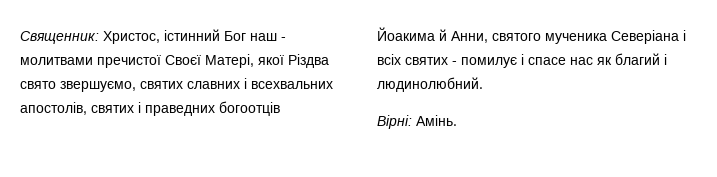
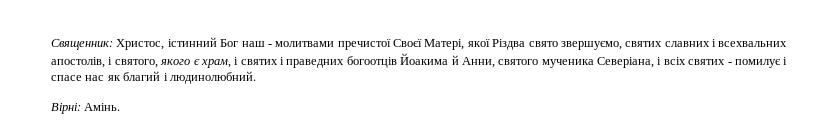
(87, 108) none -> [108,57,239,68] і святого, якого є храм, і
[611,30,679,44] Северіана -> [597,57,654,68] Северіана,

